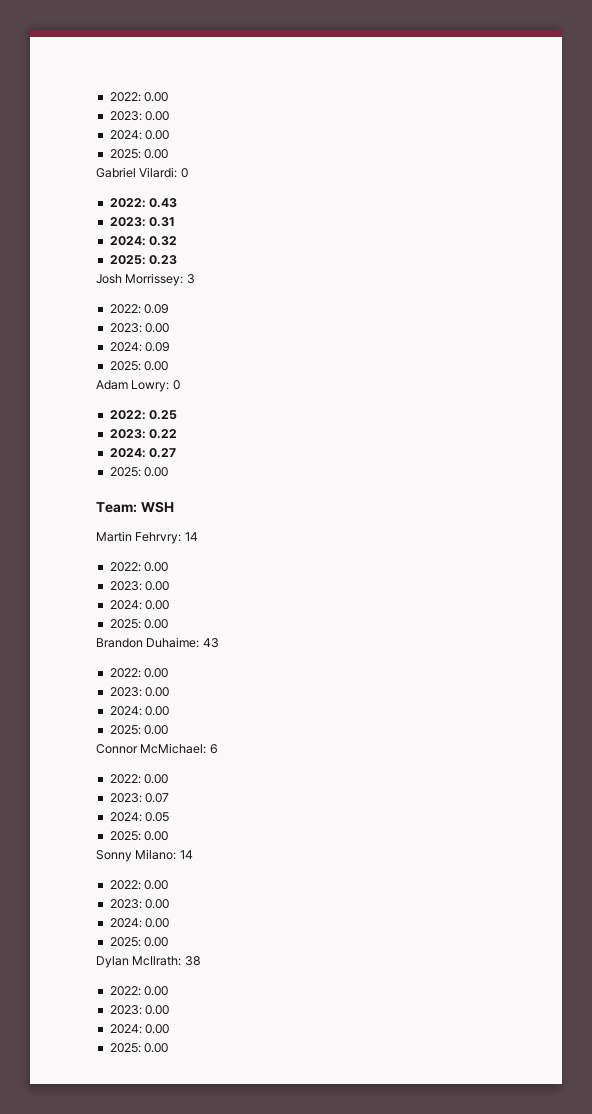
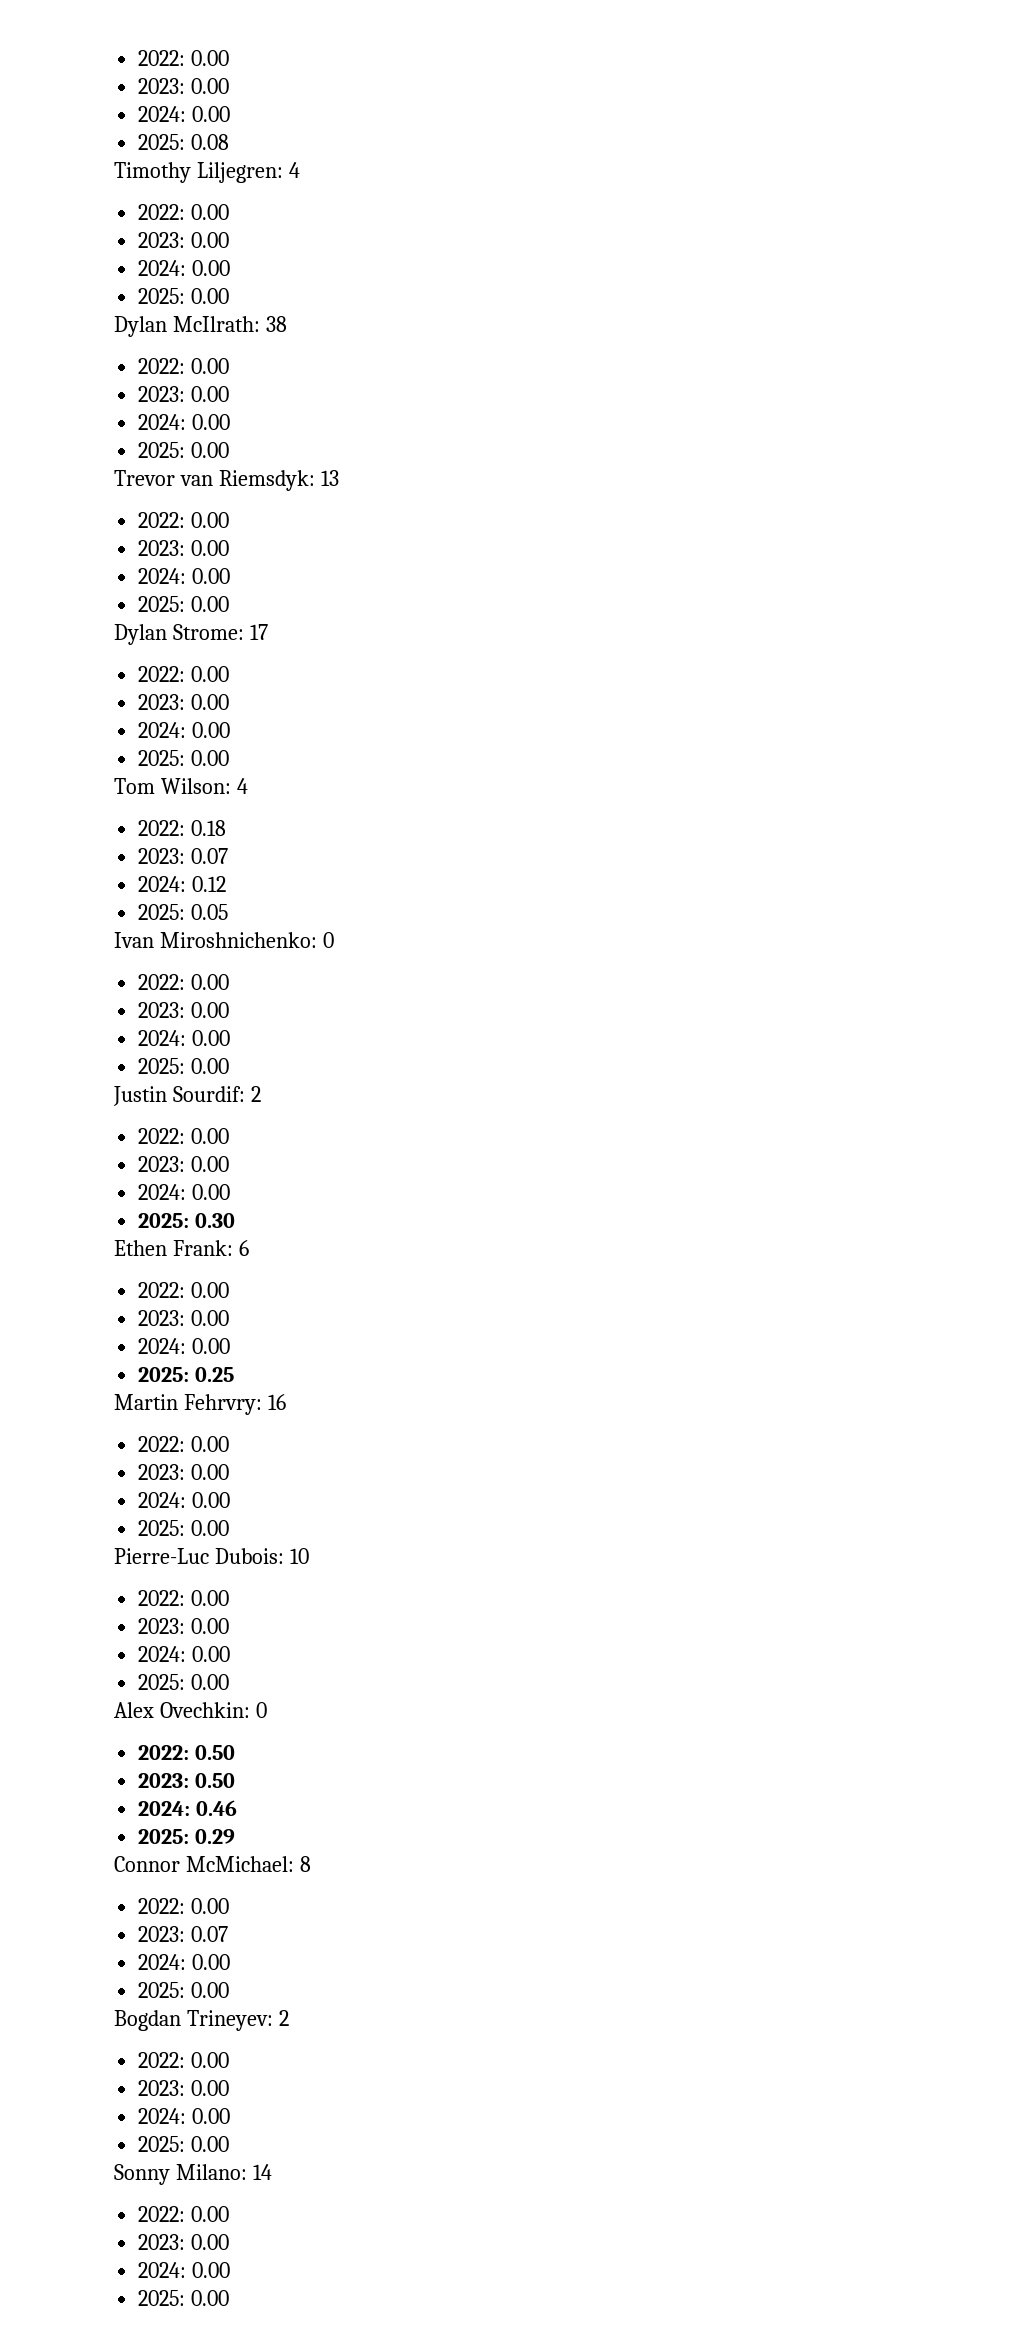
[109,92,169,102] [109,111,170,121] [109,130,170,140] [109,149,169,159] [96,167,188,178] [109,198,178,208] [109,217,176,227] [109,236,178,246] [109,255,178,265] [96,273,195,286] [109,304,170,314] [109,323,170,333] [109,342,171,352] [109,361,169,371] [96,380,180,392] [109,410,178,420] [109,429,178,439] [109,448,177,458] [109,467,169,477] [96,501,174,513] [96,531,198,544] [109,562,169,572] [109,581,170,591] [109,600,170,610] [109,619,169,629] [96,637,219,648] [109,668,169,678] [109,687,170,697] [109,706,170,716] [109,725,169,735] [96,743,218,754] [109,774,169,784] [109,793,170,803] [109,812,170,822] [109,831,169,841] [96,849,193,862] 2022: 0.00 // 2023: 0.00 // 2024: 0.00 // 2025: 0.00 // Gabriel Vilardi: 0 // 2022: 0.43 // 2023: 0.31 // 2024: 0.32 // 2025: 0.23 // Josh Morrissey: 3 // 2022: 0.09 // 2023: 0.00 // 2024: 0.09 // 2025: 0.00 // Adam Lowry: 0 // 2022: 0.25 // 2023: 0.22 // 2024: 0.27 // 2025: 0.00 // Team: WSH // Martin Fehrvry: 14 // 2022: 0.00 // 2023: 0.00 // 2024: 0.00 // 2025: 0.00 // Brandon Duhaime: 43 // 2022: 0.00 // 2023: 0.00 // 2024: 0.00 // 2025: 0.00 // Connor McMichael: 6 // 2022: 0.00 // 2023: 0.07 // 2024: 0.05 // 2025: 0.00 // Sonny Milano: 14 -> [138,50,230,66] [138,78,230,94] [138,106,231,122] [138,134,230,150] [114,162,300,183] 2022: 0.00 // 2023: 0.00 // 2024: 0.00 // 2025: 0.08 // Timothy Liljegren: 4
(169, 1048) none -> [114,470,339,491] [138,512,230,528] [138,540,230,556] [138,568,231,584] [138,596,230,612] [114,624,268,645] [138,666,230,682] [138,694,230,710] [138,722,231,738] [138,750,230,766] [114,778,248,794] [138,820,227,836] [138,848,229,864] [138,876,227,892] [138,904,229,920] [114,932,334,948] [138,974,230,990] [138,1002,230,1018] [138,1030,231,1046] [138,1058,230,1074] [113,1086,261,1106] [138,1128,230,1144] [138,1156,230,1172] [138,1184,231,1200] [138,1213,236,1228] [114,1240,249,1256] [138,1282,230,1298] [138,1310,230,1326] [138,1338,231,1354] [138,1367,235,1382] [114,1394,286,1415] [138,1436,230,1452] [138,1464,230,1480] [138,1492,231,1508] [138,1520,230,1536] [114,1548,309,1564] [138,1590,230,1606] [138,1618,230,1634] [138,1646,231,1662] [138,1674,230,1690] [114,1702,267,1718] [138,1745,236,1760] [138,1773,236,1788] [138,1800,238,1816] [138,1829,236,1844] [114,1856,311,1872] [138,1898,230,1914] [138,1926,229,1942] [138,1954,231,1970] [138,1982,230,1998] [114,2010,289,2031] [138,2052,230,2068] [138,2080,230,2096] [138,2108,231,2124] [138,2136,230,2152] [114,2164,272,2185] [138,2206,230,2222] [138,2234,230,2250] [138,2262,231,2278] [138,2290,230,2306] // Trevor van Riemsdyk: 13 // 2022: 0.00 // 2023: 0.00 // 2024: 0.00 // 2025: 0.00 // Dylan Strome: 17 // 2022: 0.00 // 2023: 0.00 // 2024: 0.00 // 2025: 0.00 // Tom Wilson: 4 // 2022: 0.18 // 2023: 0.07 // 2024: 0.12 // 2025: 0.05 // Ivan Miroshnichenko: 0 // 2022: 0.00 // 2023: 0.00 // 2024: 0.00 // 2025: 0.00 // Justin Sourdif: 2 // 2022: 0.00 // 2023: 0.00 // 2024: 0.00 // 2025: 0.30 // Ethen Frank: 6 // 2022: 0.00 // 2023: 0.00 // 2024: 0.00 // 2025: 0.25 // Martin Fehrvry: 16 // 2022: 0.00 // 2023: 0.00 // 2024: 0.00 // 2025: 0.00 // Pierre-Luc Dubois: 10 // 2022: 0.00 // 2023: 0.00 // 2024: 0.00 // 2025: 0.00 // Alex Ovechkin: 0 // 2022: 0.50 // 2023: 0.50 // 2024: 0.46 // 2025: 0.29 // Connor McMichael: 8 // 2022: 0.00 // 2023: 0.07 // 2024: 0.00 // 2025: 0.00 // Bogdan Trineyev: 2 // 2022: 0.00 // 2023: 0.00 // 2024: 0.00 // 2025: 0.00 // Sonny Milano: 14 // 2022: 0.00 // 2023: 0.00 // 2024: 0.00 // 2025: 0.00

